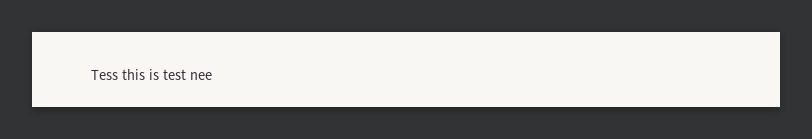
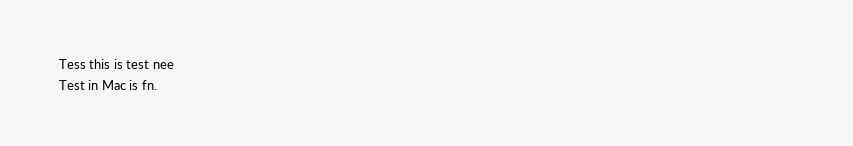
(212, 76) none -> [59,80,157,90] // Test in Mac is fn.

